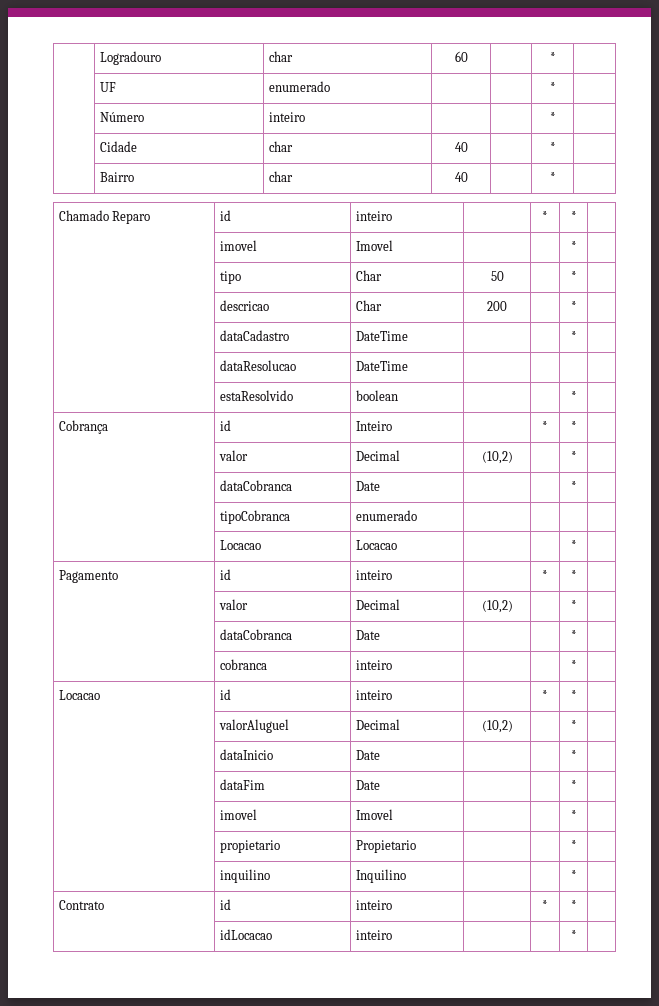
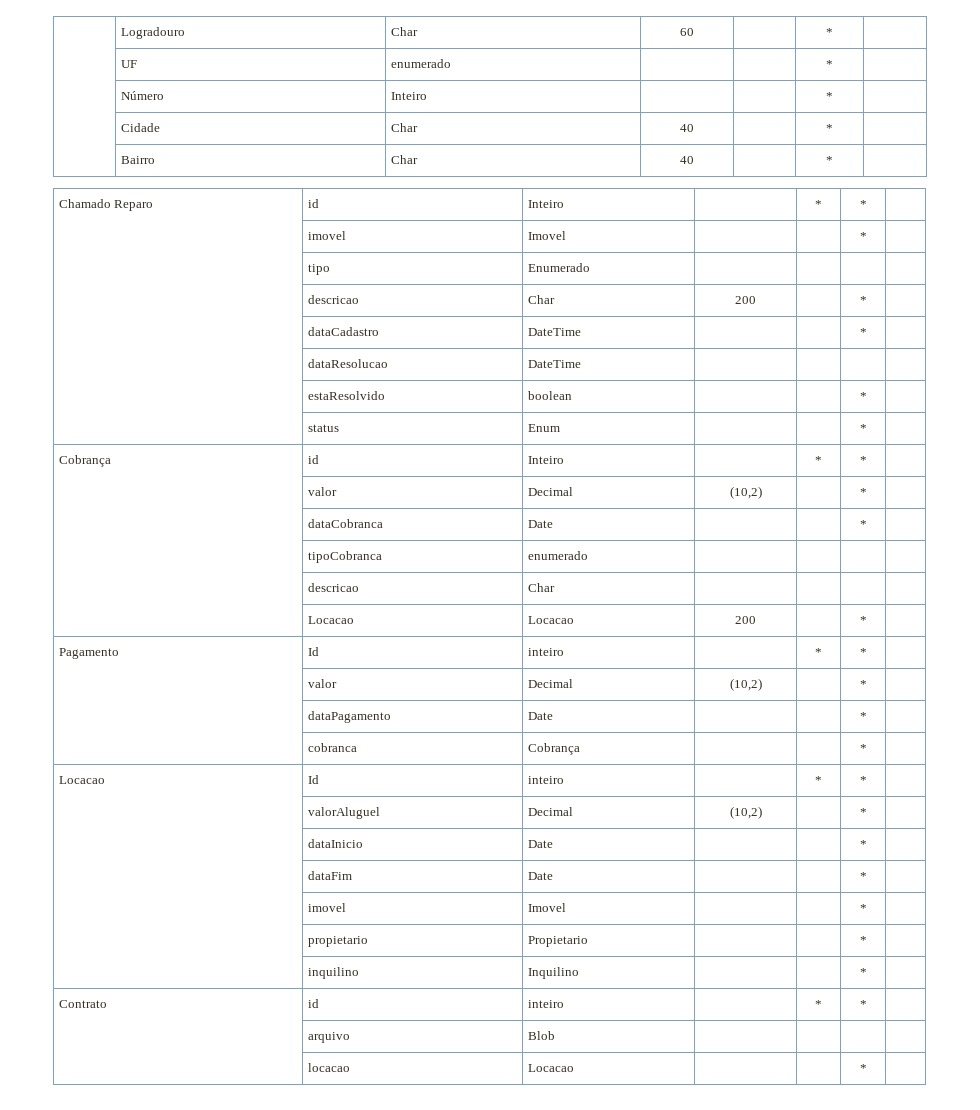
[268,51,293,62] char -> [390,27,418,36] Char
[268,112,305,122] inteiro -> [390,92,427,100] Inteiro
[268,141,293,152] char -> [390,123,418,132] Char
[268,171,293,182] char -> [390,155,418,164] Char
[355,211,392,221] inteiro -> [527,200,564,208] Inteiro
[355,270,382,281] [490,271,504,281] [570,271,577,281] Char | 50 | | * -> [527,263,590,272] Enumerado | | |
(577, 396) none -> [307,424,339,432] [527,424,560,432] [859,424,867,432] // | status | Enum | | | * |
(417, 515) none -> [307,583,359,592] [527,583,555,592] // | descricao | Char | | | |
(397, 545) none -> [735,616,756,624] 200
[219,569,231,580] id -> [307,647,319,656] Id
[219,629,292,640] dataCobranca -> [307,711,391,723] dataPagamento
[355,660,392,670] inteiro -> [527,743,580,755] Cobrança
[219,689,231,700] id -> [307,775,319,784] Id
[219,929,272,940] [355,930,392,940] idLocacao | inteiro -> [307,1032,350,1043] [527,1031,555,1040] [307,1063,350,1072] [527,1064,574,1072] arquivo | Blob | | | | // | locacao | Locacao

